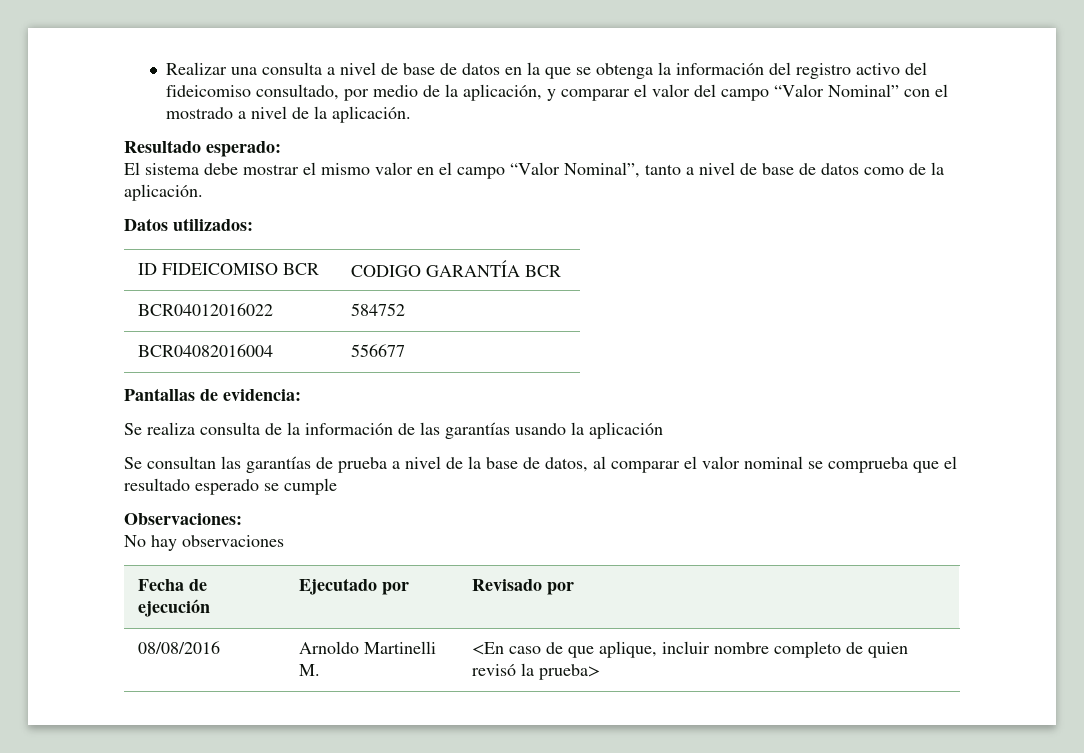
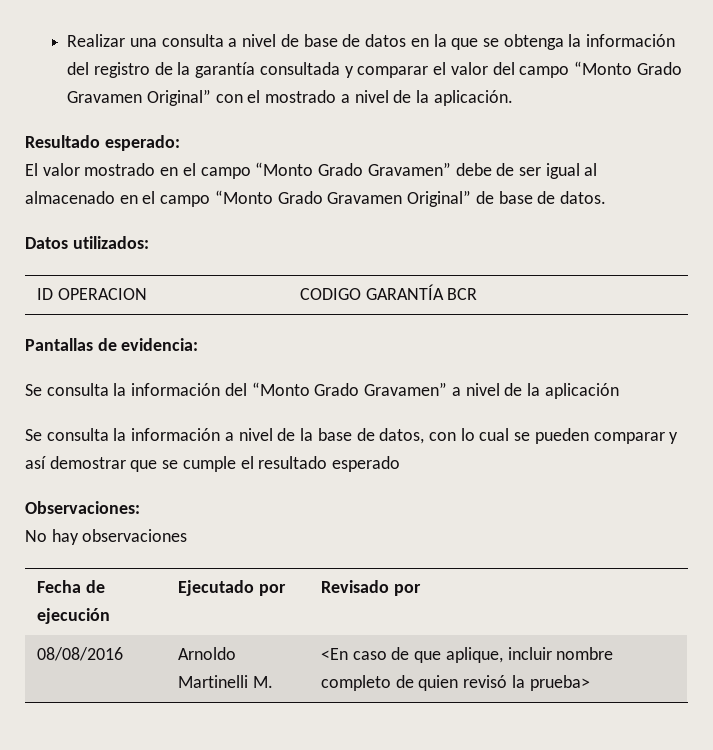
[856,62,928,75] [166,84,543,101] activo del fideicomiso consultado, por medio de la aplicación, -> [154,62,340,78] de la garantía consultada
[774,84,900,97] “Valor Nominal” -> [574,61,682,75] [67,89,212,106] “Monto Grado Gravamen Original”
[145,162,944,179] [124,184,203,201] sistema debe mostrar el mismo valor en el campo “Valor Nominal”, tanto a nivel de base de datos como de la aplicación. -> [42,162,598,179] [25,190,606,207] valor mostrado en el campo “Monto Grado Gravamen” debe de ser igual al almacenado en el campo “Monto Grado Gravamen Original” de base de datos.
[162,263,320,275] FIDEICOMISO BCR -> [57,288,147,300] OPERACION
[138,303,274,316] [351,303,406,316] [138,344,274,357] [351,344,406,357] // BCR04012016022 | 584752 // BCR04082016004 | 556677 -> (478, 294) none
[147,422,663,439] [124,456,387,473] realiza consulta de la información de las garantías usando la aplicación // Se consultan las garantías de prueba -> [46,382,619,399] [25,428,221,441] consulta la información del “Monto Grado Gravamen” a nivel de la aplicación // Se consulta la información
[593,456,939,473] al comparar el valor nominal se comprueba que -> [428,428,679,444] [25,456,236,472] con lo cual se pueden comparar y así demostrar que se cumple
[264,478,337,495] se cumple -> (401, 464) none

